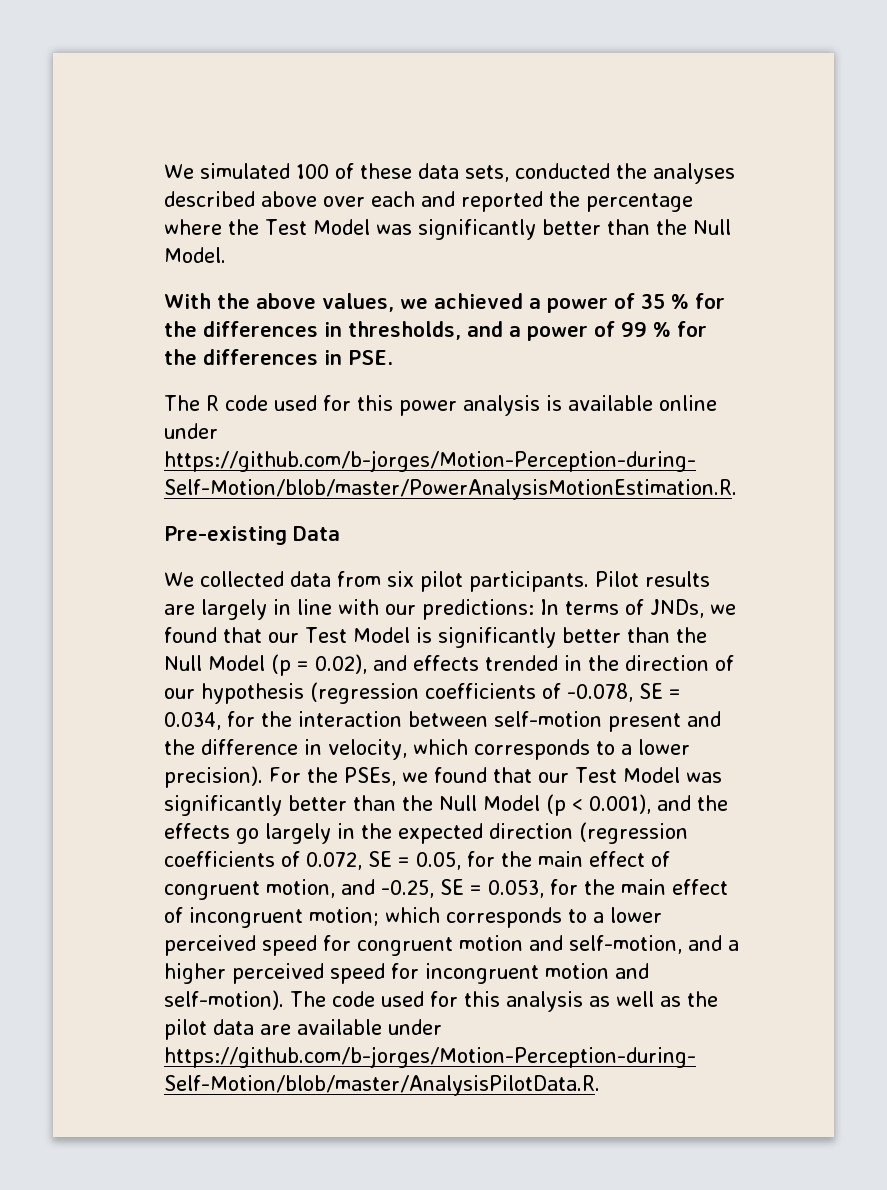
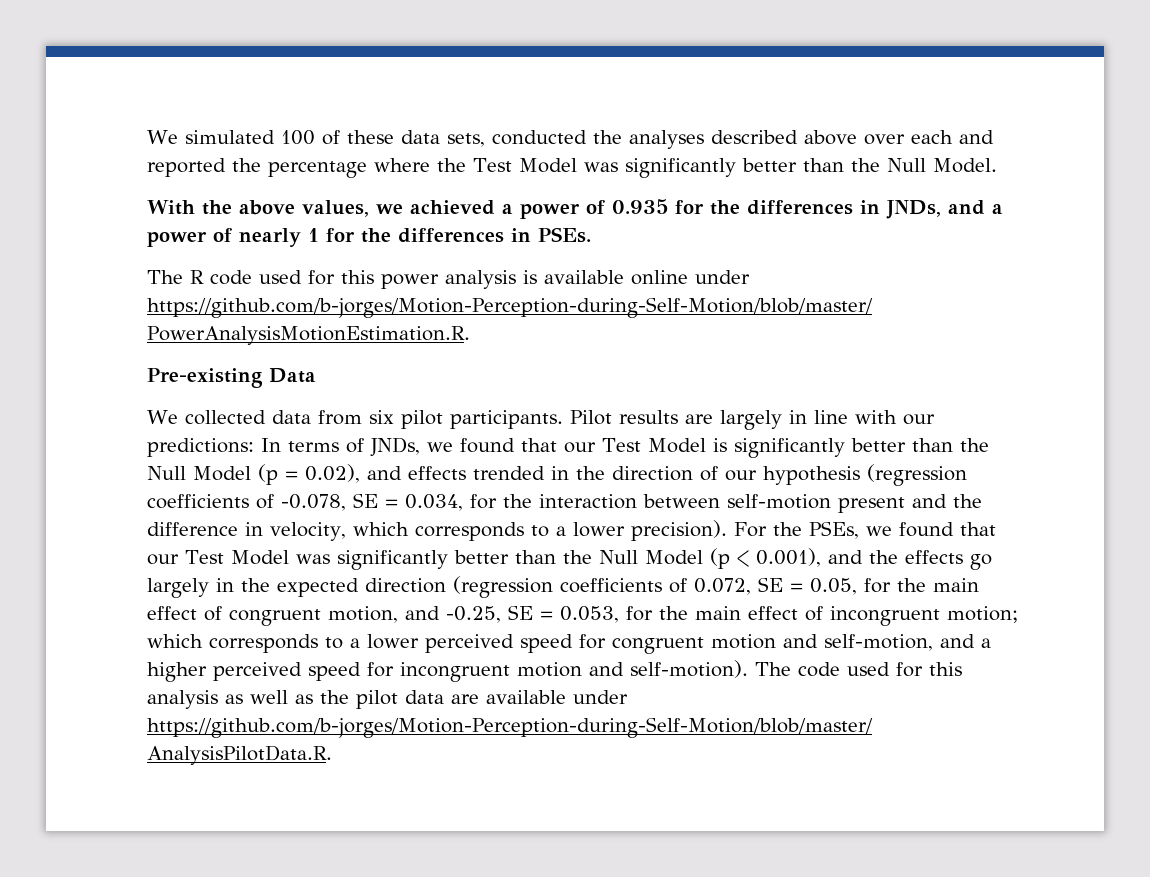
[641,293,725,309] [164,321,461,340] 35 % for the differences in thresholds, -> [612,199,941,219] 0.935 for the differences in JNDs,
[621,321,707,337] [164,349,393,365] 99 % for the differences in PSE. -> [239,227,591,247] nearly 1 for the differences in PSEs.

